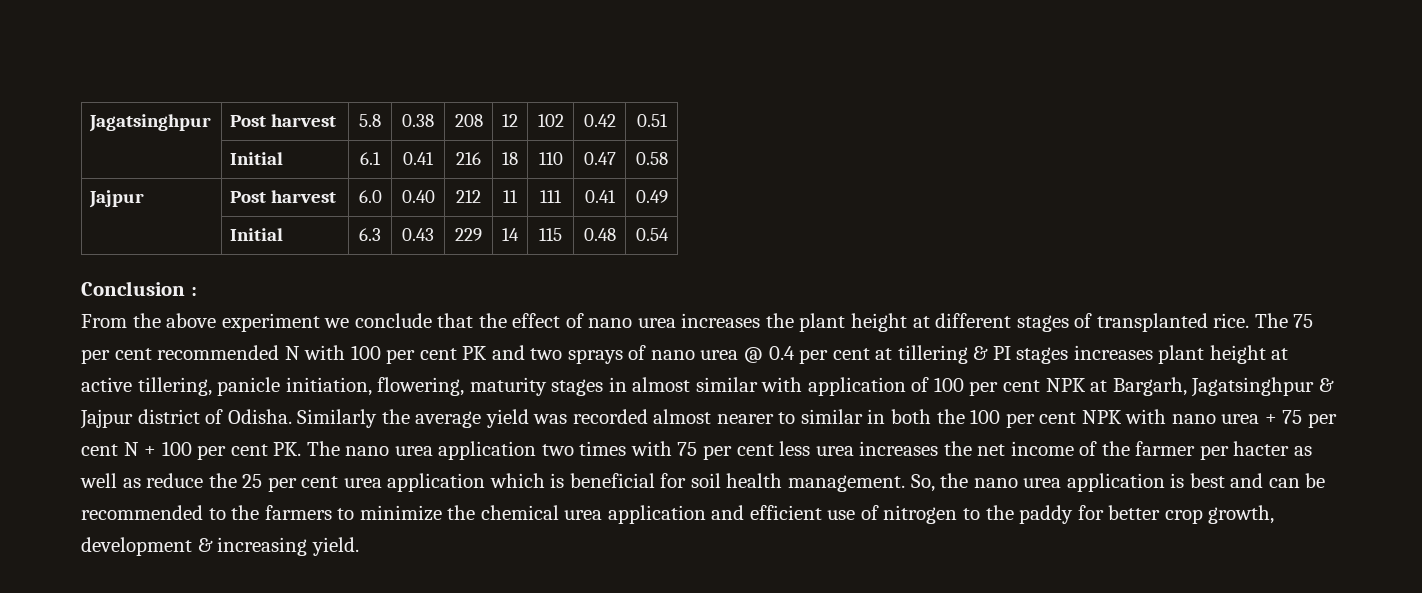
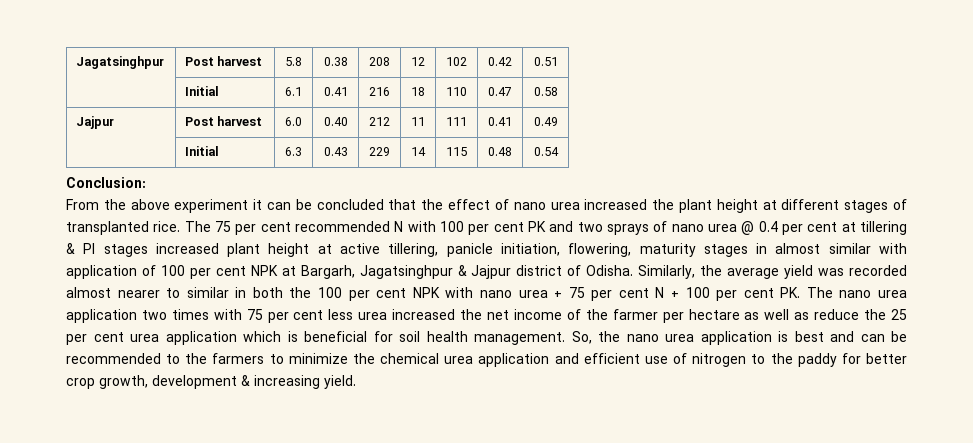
[81,281,197,296] Conclusion : -> [66,177,146,188] Conclusion:
[324,313,432,328] we conclude -> [253,199,384,210] it can be concluded
[681,313,761,328] increases -> [584,199,648,210] increased
[1073,345,1153,360] increases -> [155,243,219,254] increased
[297,409,378,428] Similarly -> [638,265,696,279] Similarly,
[859,441,939,456] increases -> [392,309,456,320] increased
[1233,441,1290,456] hacter -> [688,309,740,320] hectare

